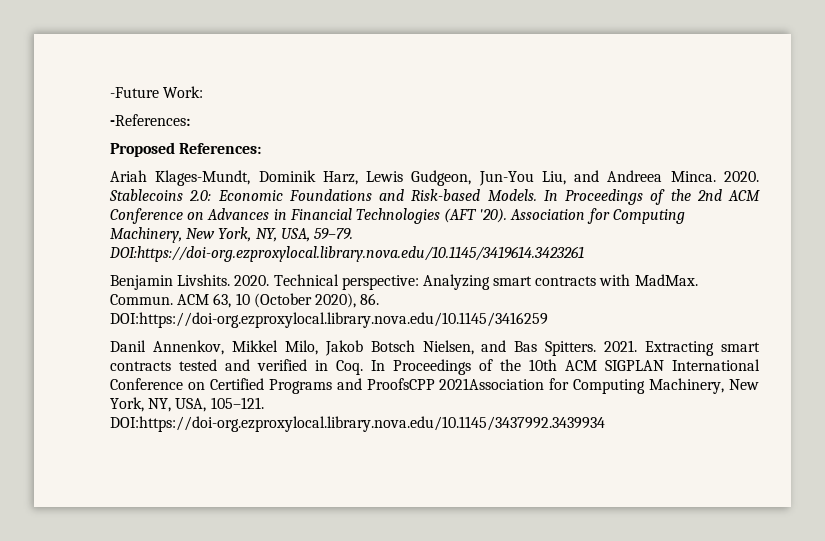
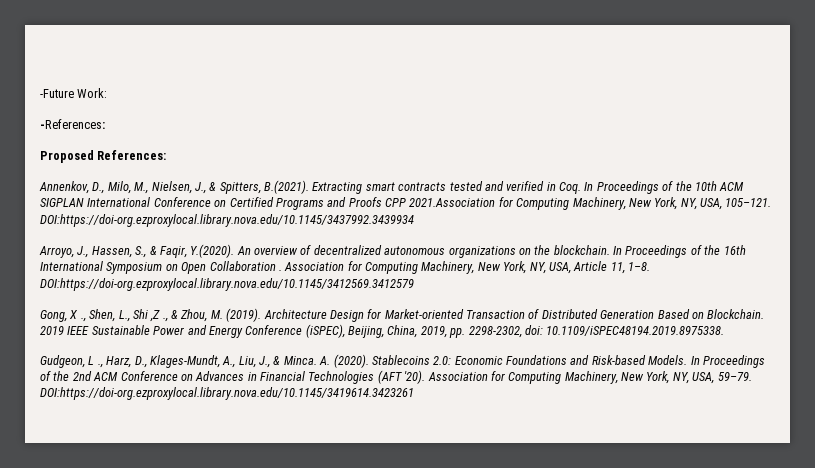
[110,170,759,186] Ariah Klages-Mundt, Dominik Harz, Lewis Gudgeon, Jun-You Liu, and Andreea Minca. 2020. -> [39,180,745,194] [40,197,772,210] [40,214,414,227] [39,244,746,258] [40,261,650,274] [40,278,414,291] [40,308,765,322] [40,324,725,338] [40,354,369,368] Annenkov, D., Milo, M., Nielsen, J., & Spitters, B.(2021). Extracting smart contracts tested and verified in Coq. In Proceedings of the 10th ACM SIGPLAN International Conference on Certified Programs and Proofs CPP 2021.Association for Computing Machinery, New York, NY, USA, 105–121. DOI:https://doi-org.ezproxylocal.library.nova.edu/10.1145/3437992.3439934 // Arroyo, J., Hassen, S., & Faqir, Y.(2020). An overview of decentralized autonomous organizations on the blockchain. In Proceedings of the 16th International Symposium on Open Collaboration . Association for Computing Machinery, New York, NY, USA, Article 11, 1–8. DOI:https://doi-org.ezproxylocal.library.nova.edu/10.1145/3412569.3412579 // Gong, X ., Shen, L., Shi ,Z ., & Zhou, M. (2019). Architecture Design for Market-oriented Transaction of Distributed Generation Based on Blockchain. 2019 IEEE Sustainable Power and Energy Conference (iSPEC), Beijing, China, 2019, pp. 2298-2302, doi: 10.1109/iSPEC48194.2019.8975338. // Gudgeon, L ., Harz, D., Klages-Mundt, A., Liu, J., & Minca. A. (2020).
[110,274,698,290] [110,293,380,308] [110,312,548,328] [110,340,760,356] [110,359,760,375] [110,378,759,394] [110,397,264,412] [110,416,605,432] // Benjamin Livshits. 2020. Technical perspective: Analyzing smart contracts with MadMax. Commun. ACM 63, 10 (October 2020), 86. DOI:https://doi-org.ezproxylocal.library.nova.edu/10.1145/3416259 // Danil Annenkov, Mikkel Milo, Jakob Botsch Nielsen, and Bas Spitters. 2021. Extracting smart contracts tested and verified in Coq. In Proceedings of the 10th ACM SIGPLAN International Conference on Certified Programs and ProofsCPP 2021Association for Computing Machinery, New York, NY, USA, 105–121. DOI:https://doi-org.ezproxylocal.library.nova.edu/10.1145/3437992.3439934 -> (414, 393) none

